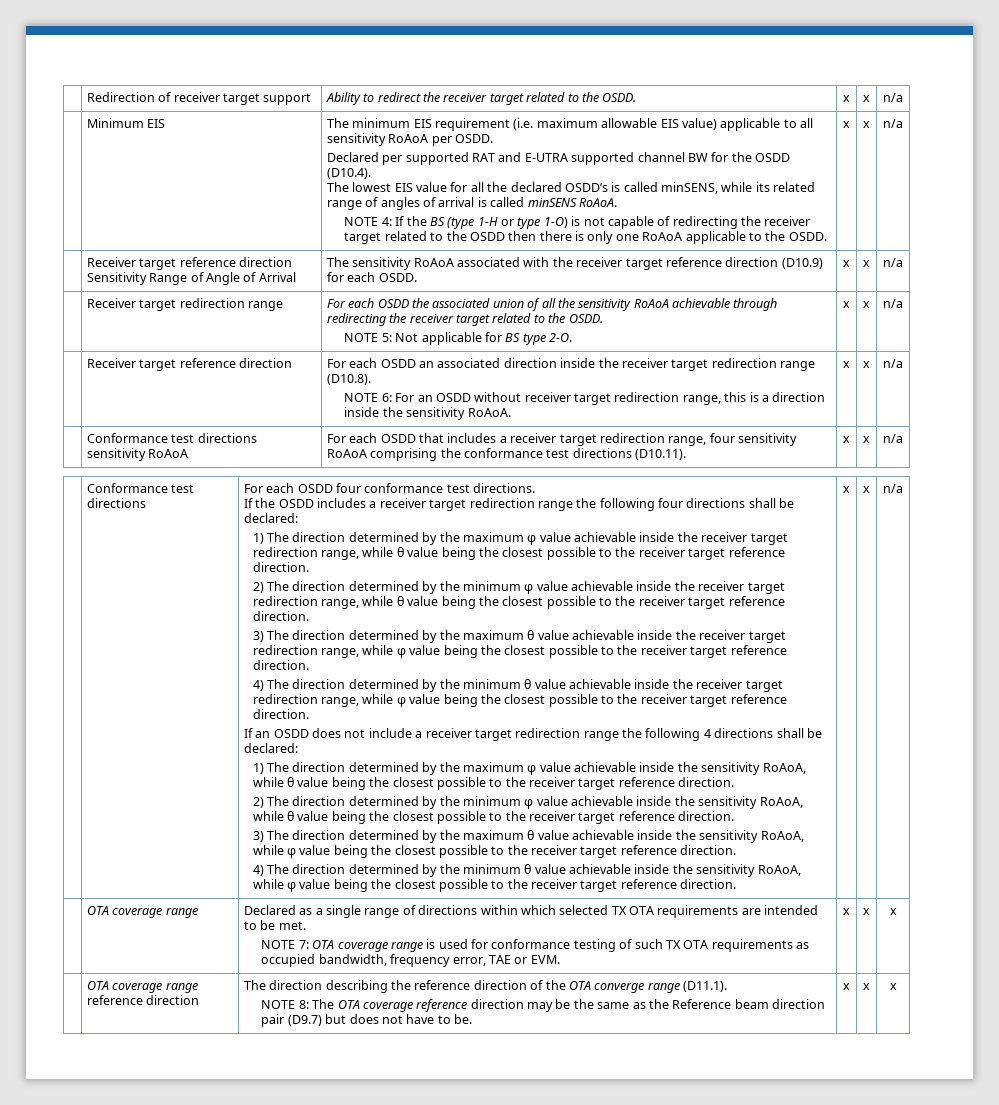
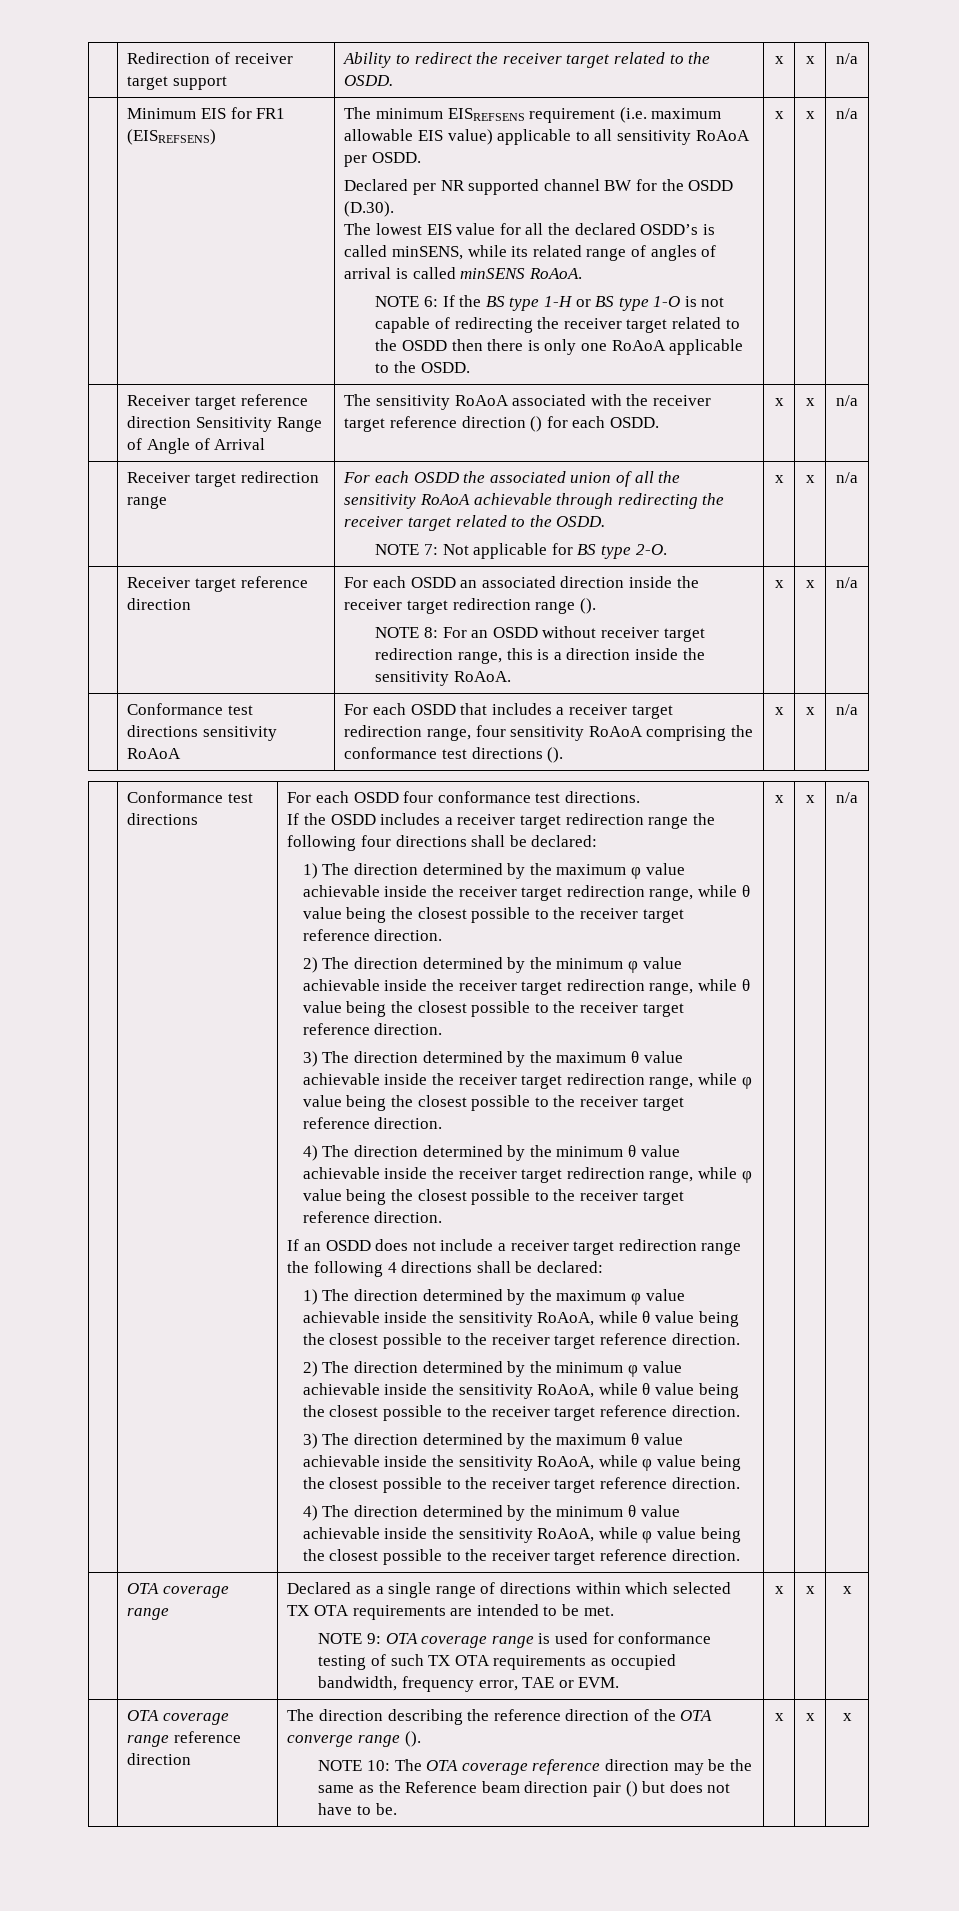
(166, 123) none -> [230,107,286,119] [127,129,217,145] for FR1 (EISREFSENS)
[413,119,432,128] EIS -> [447,108,525,121] EISREFSENS
[405,152,568,165] supported RAT and E-UTRA -> [440,180,465,191] NR
[326,168,371,179] (D10.4). -> [344,201,395,217] (D.30).
[381,217,392,226] 4: -> [423,296,438,307] 6:
[447,217,475,229] (type -> [509,297,540,311] type
[517,217,568,229] type 1-O) -> [595,296,681,311] BS type 1-O
[781,258,823,269] (D10.9) -> [530,416,543,432] ()
[381,333,392,342] 5: -> [423,544,438,555] 7:
[326,374,371,385] [344,393,392,402] (D10.8). // NOTE 6: -> [579,598,596,614] [375,627,438,638] (). // NOTE 8:
[635,449,687,460] (D10.11). -> [547,747,564,763] ().
[298,940,309,949] 7: -> [366,1633,381,1644] 9:
[683,981,728,992] [261,1000,309,1009] (D11.1). // NOTE 8: -> [404,1731,421,1747] [318,1760,390,1771] (). // NOTE 10:
[287,1015,322,1026] (D9.7) -> [625,1781,638,1797] ()

